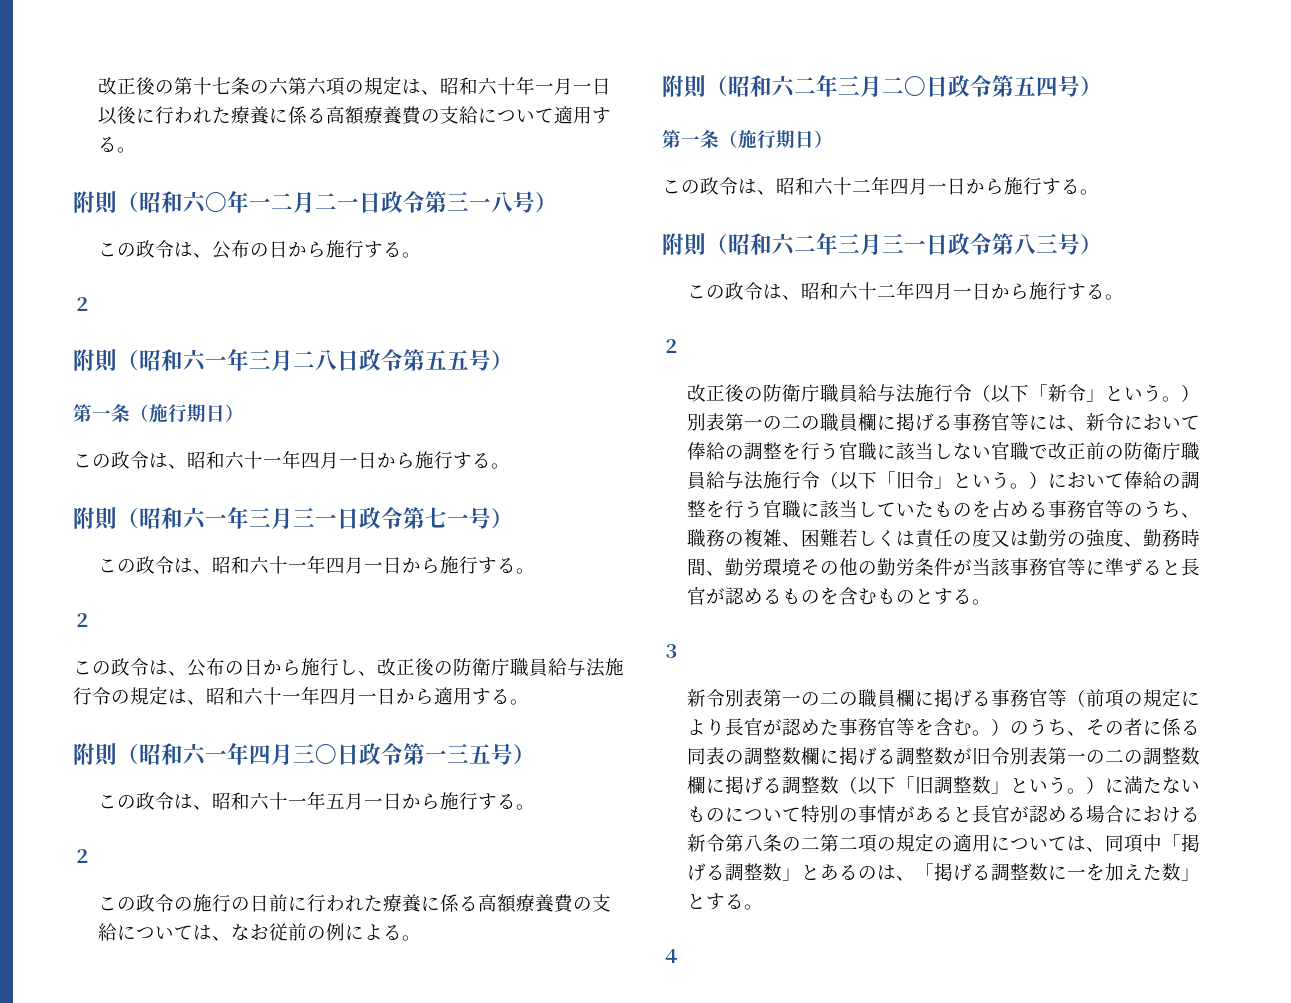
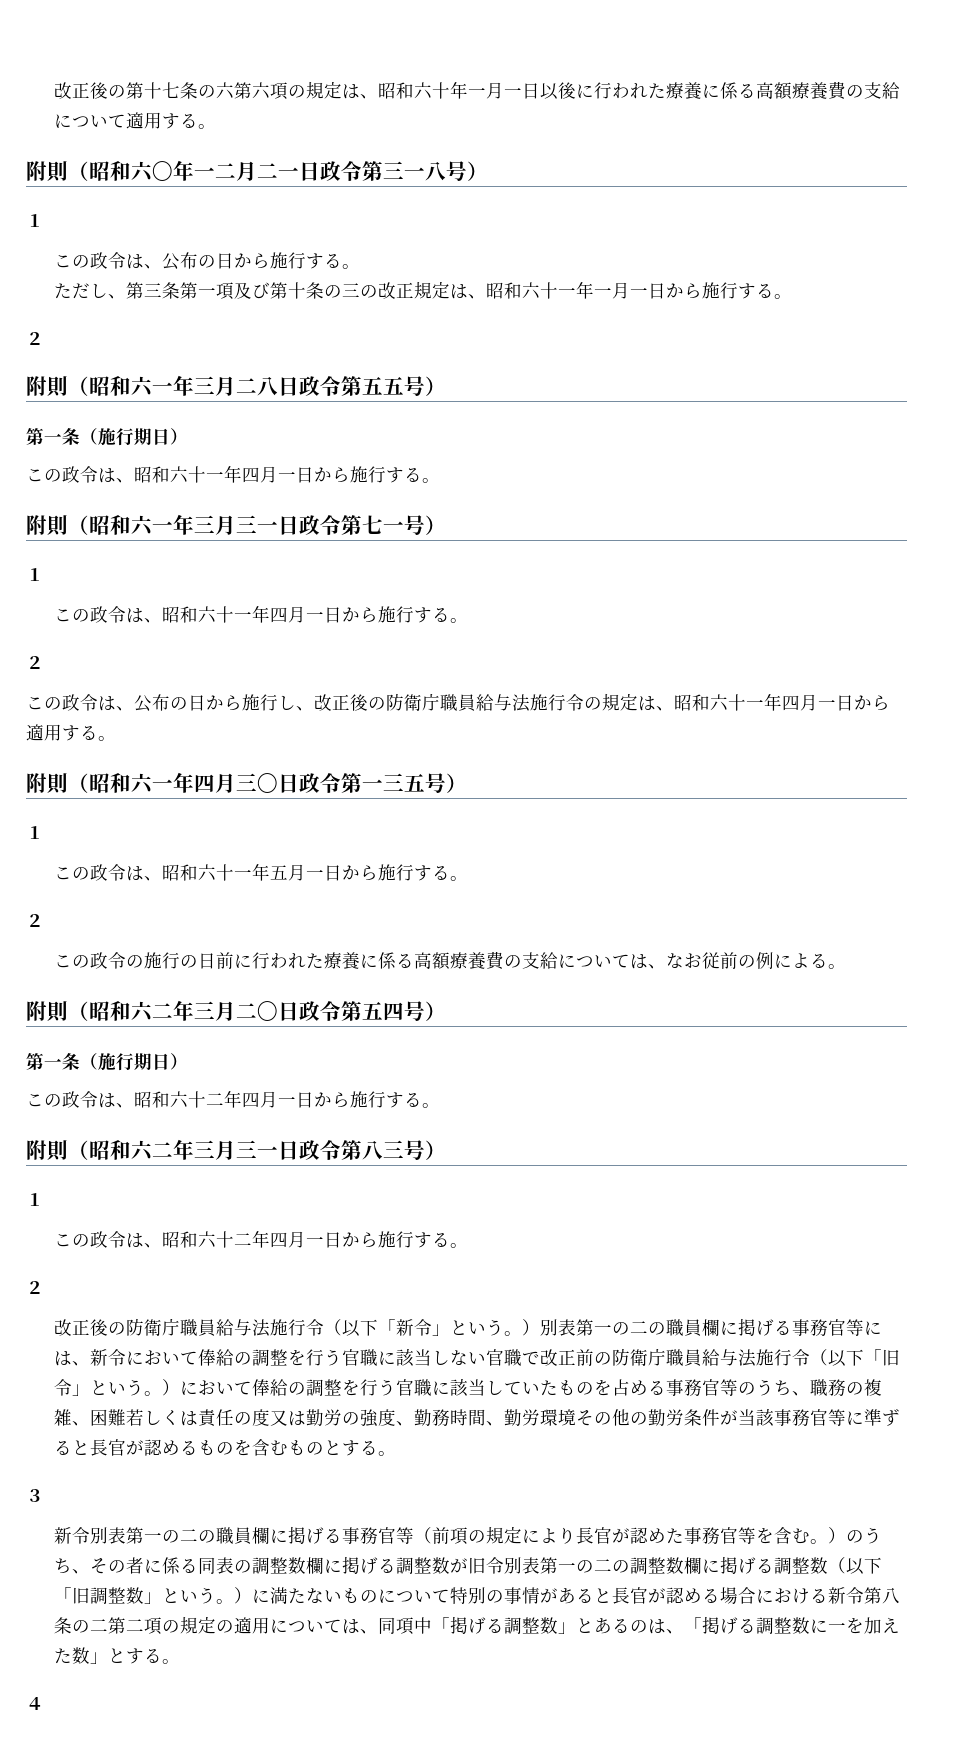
(557, 202) none -> [26,214,44,227] // １
(422, 255) none -> [54,281,793,300] // ただし、第三条第一項及び第十条の三の改正規定は、昭和六十一年一月一日から施行する。
(513, 518) none -> [26,568,44,581] // １
(535, 754) none -> [26,826,44,839] // １
(1102, 244) none -> [26,1193,44,1206] // １

